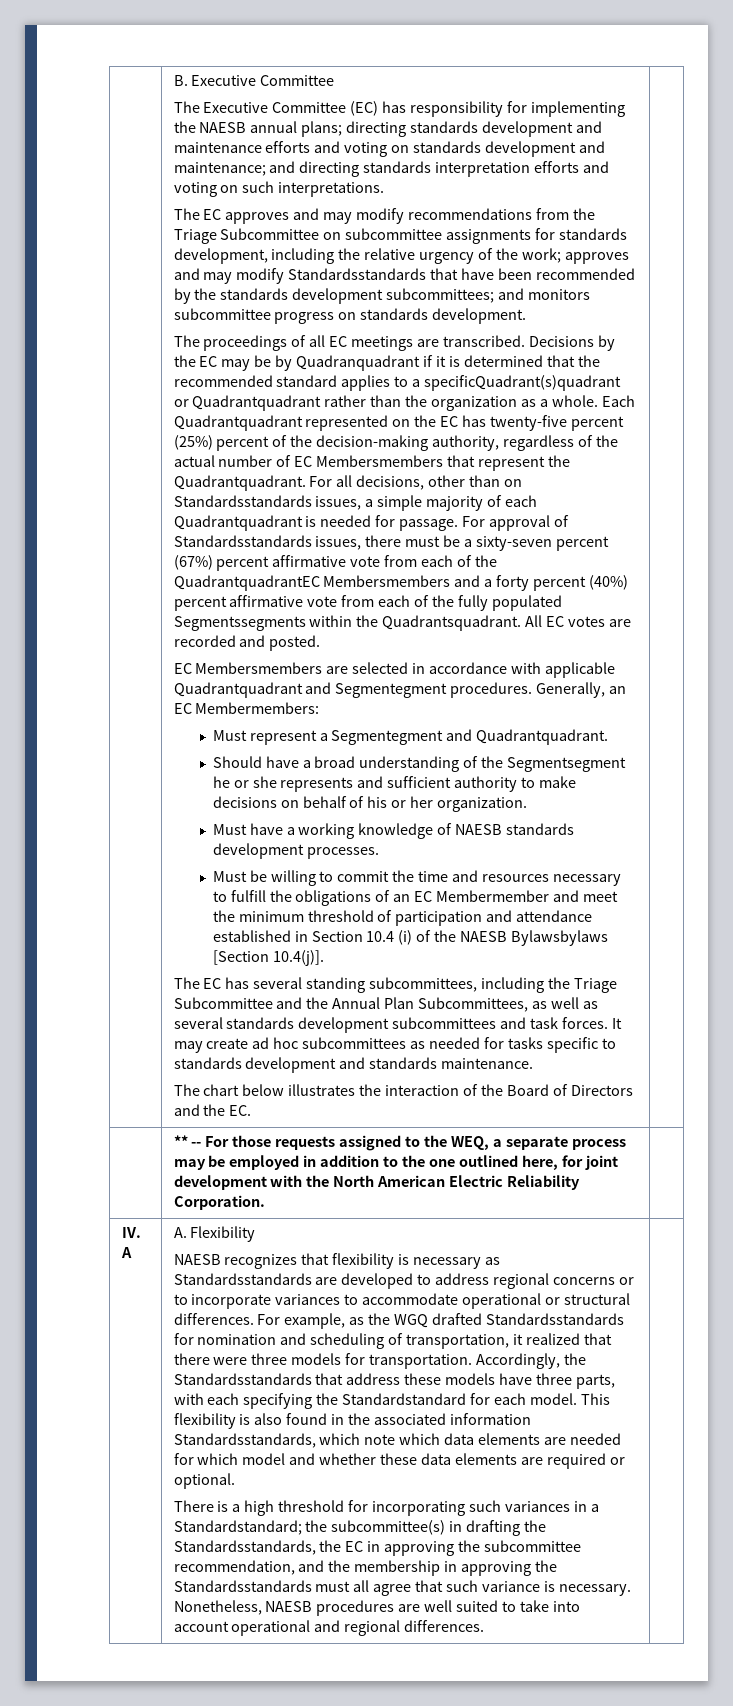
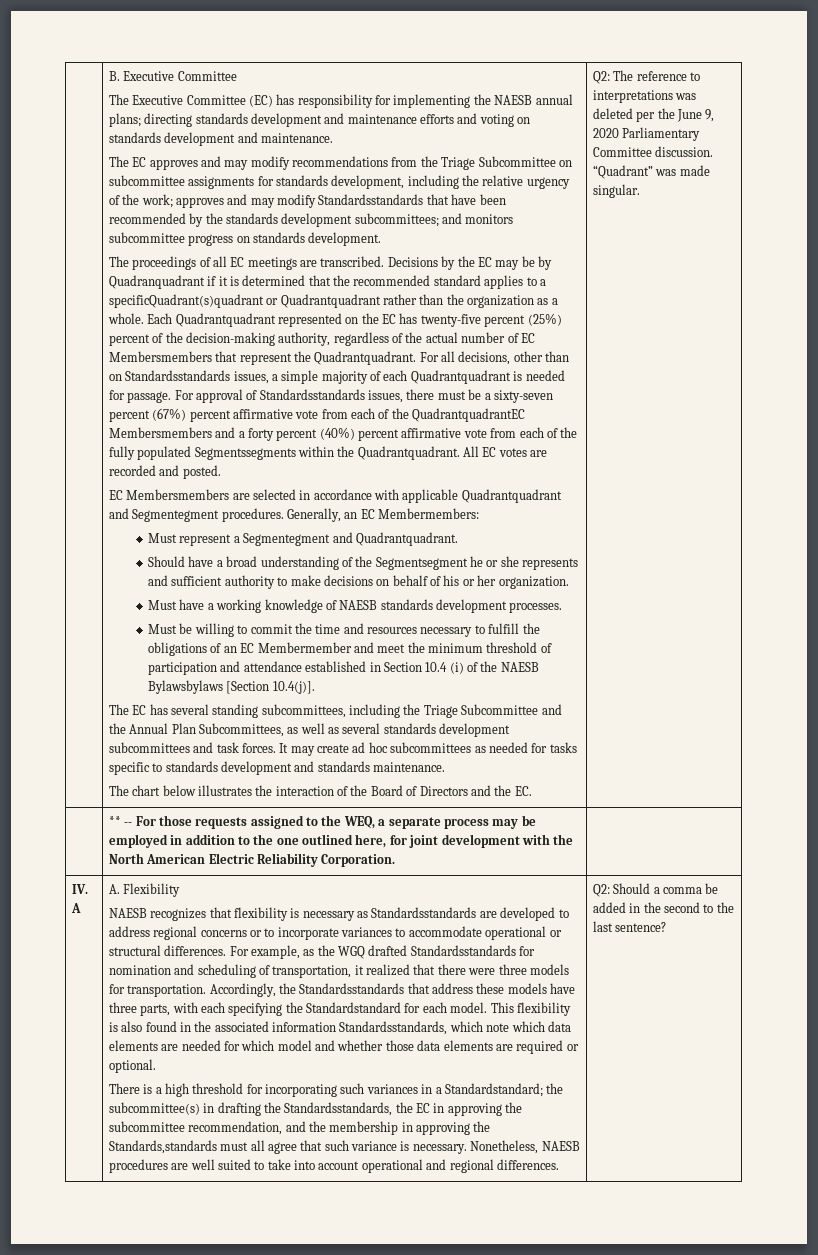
[173,161,610,177] [173,181,385,197] maintenance; and directing standards interpretation efforts and voting on such interpretations. -> [260,133,333,143] maintenance.
[382,615,522,631] Quadrantsquadrant. -> [357,446,460,460] Quadrantquadrant.
(252, 1110) none -> [592,70,700,84] [592,90,697,103] [592,108,715,122] [592,127,701,141] [592,146,714,157] [592,165,710,179] [592,184,640,198] Q2: The reference to interpretations was deleted per the June 9, 2020 Parliamentary Committee discussion. “Quadrant” was made singular.
[380,1453,418,1465] these -> [385,1040,414,1051] those
[173,1580,312,1592] Standardsstandards -> [108,1140,217,1154] Standards,standards
(485, 1626) none -> [592,883,719,897] [592,902,734,913] [592,921,667,932] Q2: Should a comma be added in the second to the last sentence?

